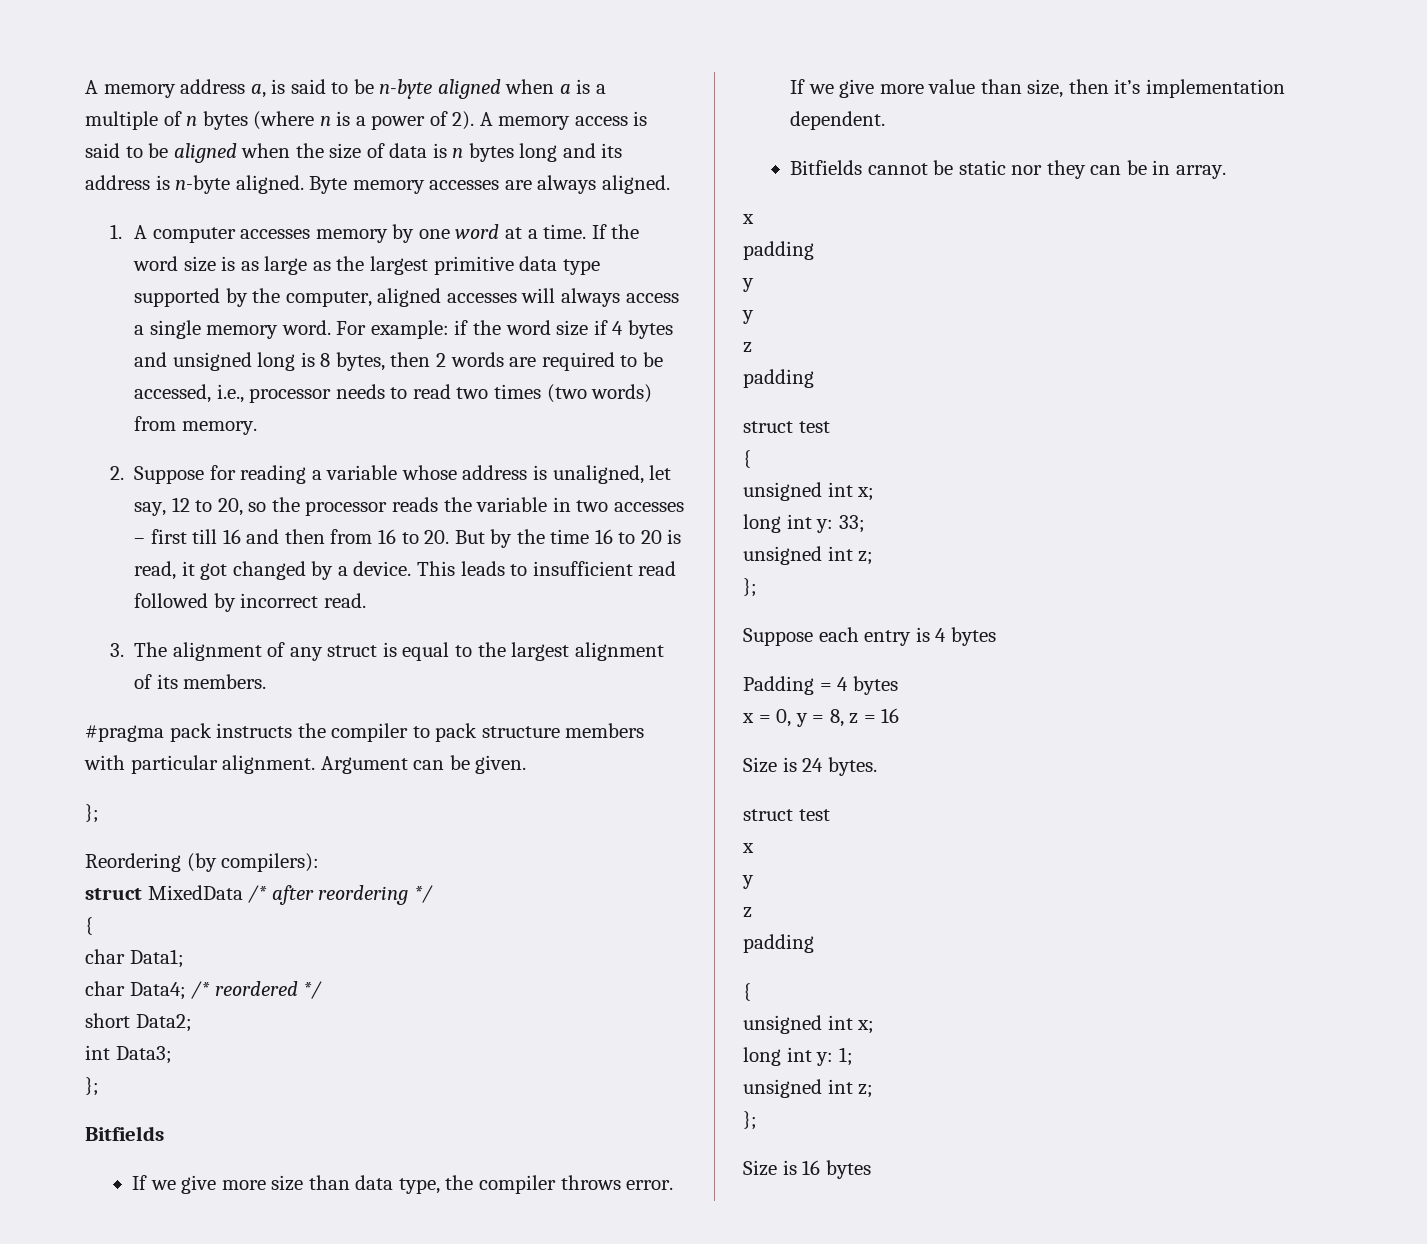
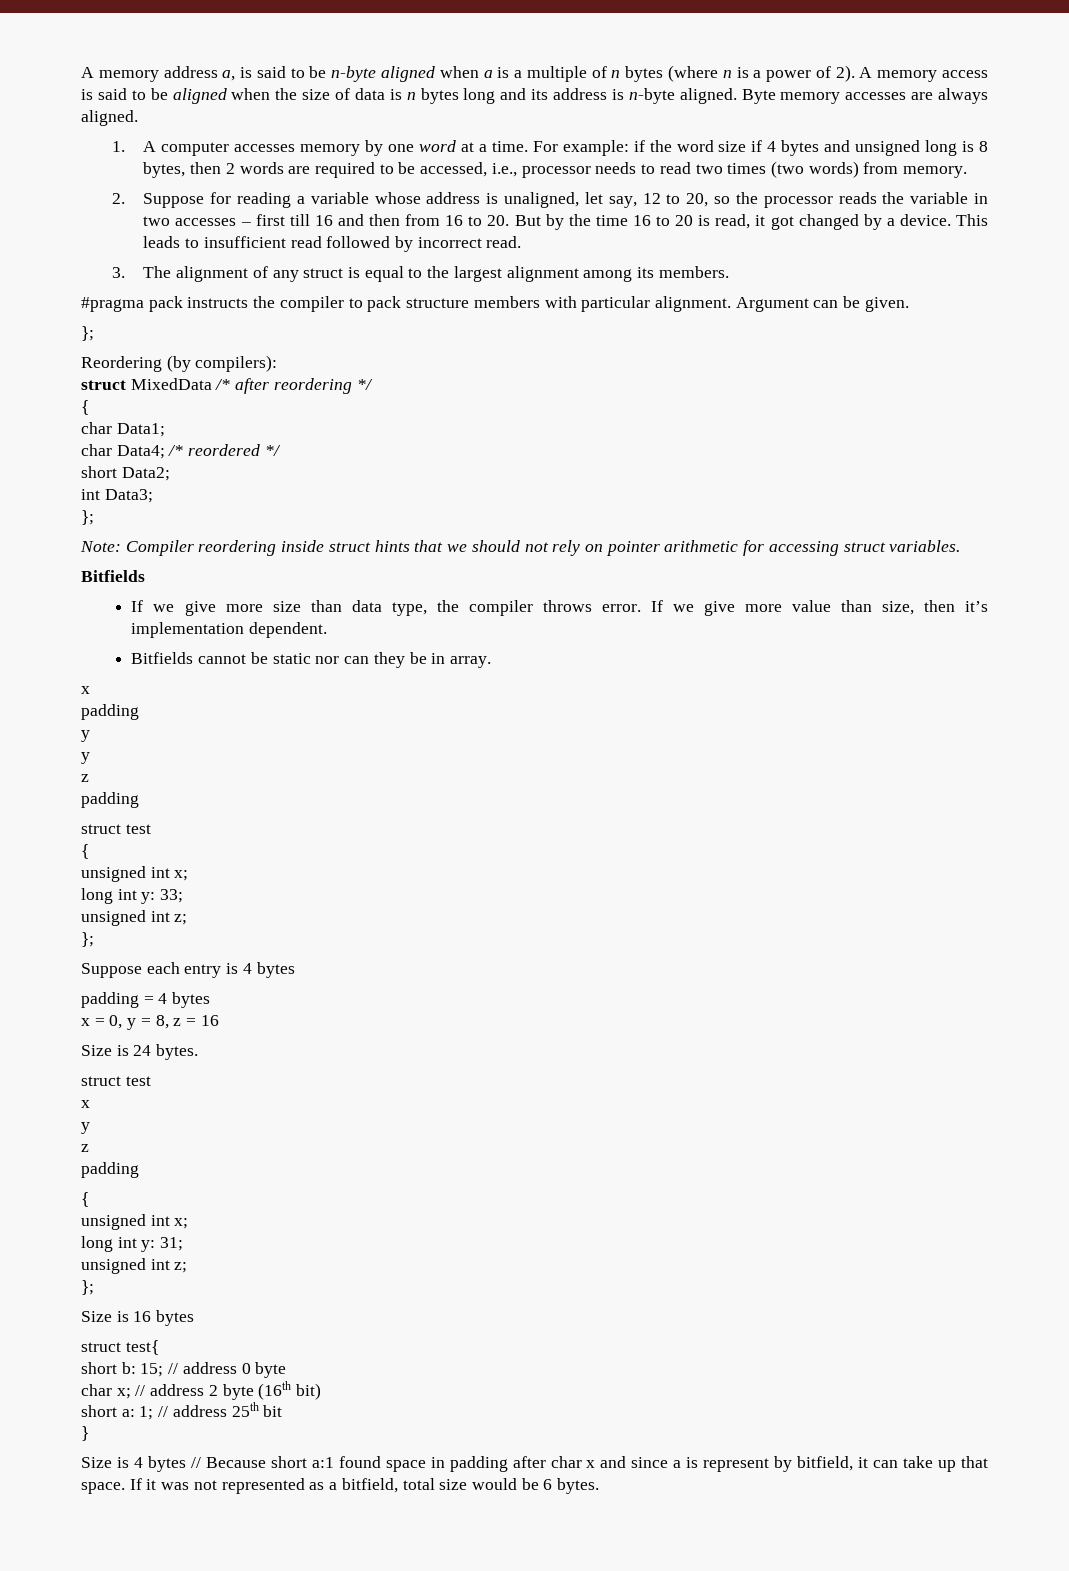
[591,224,640,239] [133,256,600,275] [134,288,679,307] [134,320,331,339] If the word size is as large as the largest primitive data type supported by the computer, aligned accesses will always access a single memory word. -> (528, 146) none
[134,674,153,689] of -> [583,269,633,282] among
(99, 1086) none -> [80,540,961,556] // Note: Compiler reordering inside struct hints that we should not rely on pointer arithmetic for accessing struct variables.
[1046,160,1122,179] they can -> [344,652,405,668] can they
[743,676,814,695] Padding -> [81,992,139,1008] padding
[838,1047,853,1066] 1; -> [160,1237,184,1251] 31;
(871, 1169) none -> [81,1340,159,1355] [81,1362,287,1378] [81,1381,322,1400] [81,1402,283,1420] [81,1426,89,1441] [81,1456,988,1472] [81,1478,600,1494] // struct test{ // short b: 15; // address 0 byte // char x; // address 2 byte (16th bit) // short a: 1; // address 25th bit // } // Size is 4 bytes // Because short a:1 found space in padding after char x and since a is represent by bitfield, it can take up that space. If it was not represented as a bitfield, total size would be 6 bytes.

